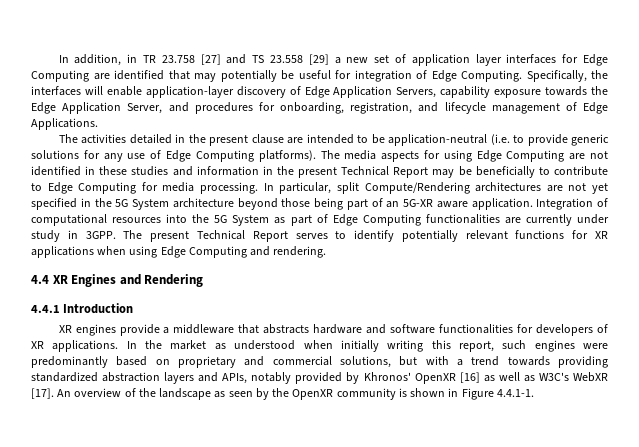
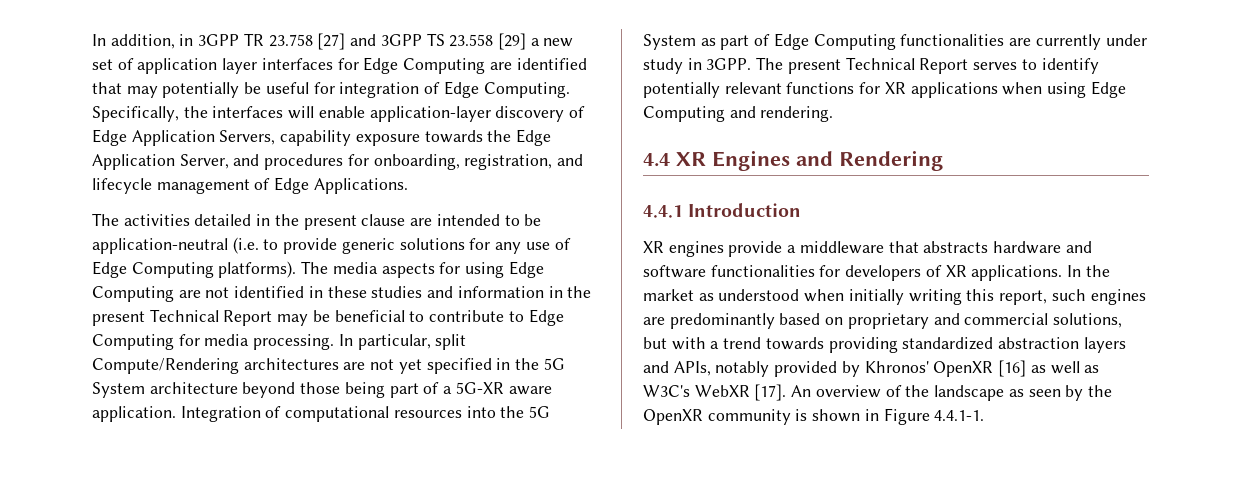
(138, 58) none -> [198,34,240,46] 3GPP
(247, 59) none -> [380,34,422,46] 3GPP
[475,166,535,178] beneficially -> [334,310,405,322] beneficial
[386,201,400,208] an -> [443,386,453,394] a
[582,343,608,349] were -> [643,317,665,325] are

